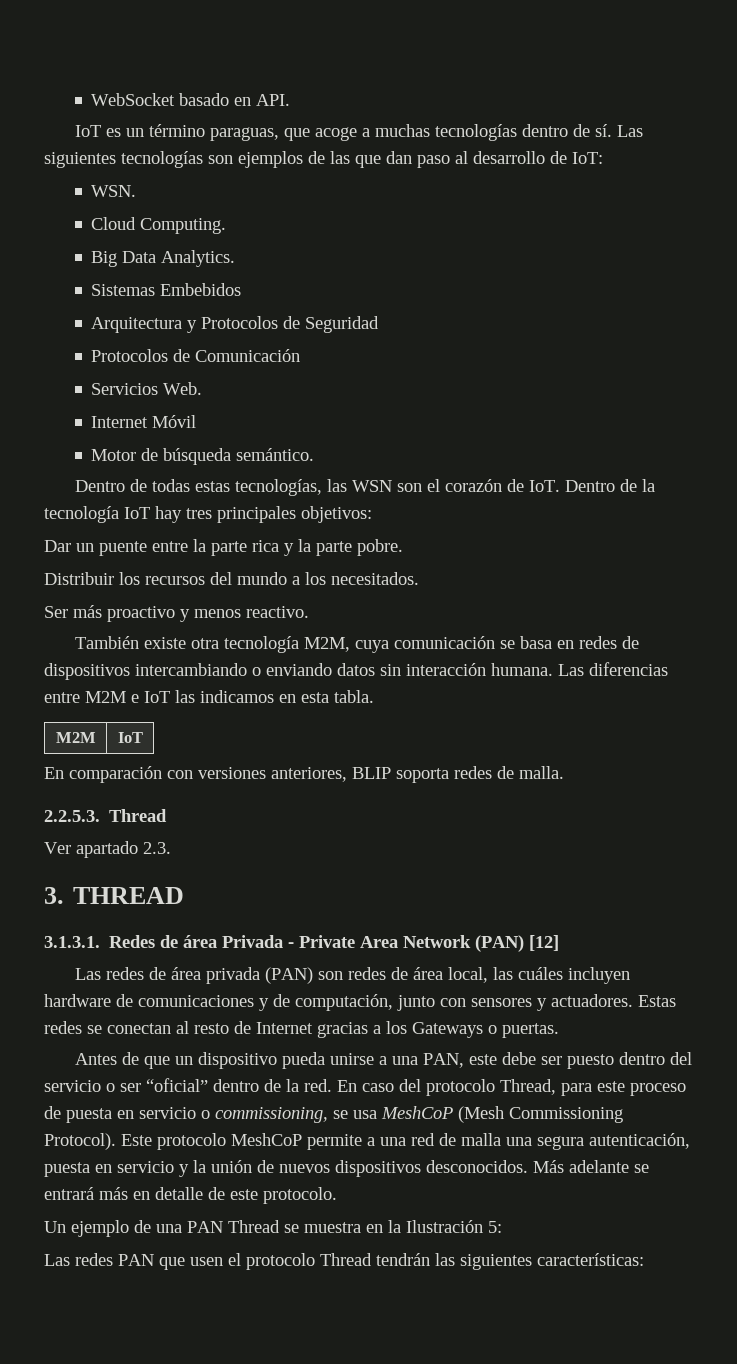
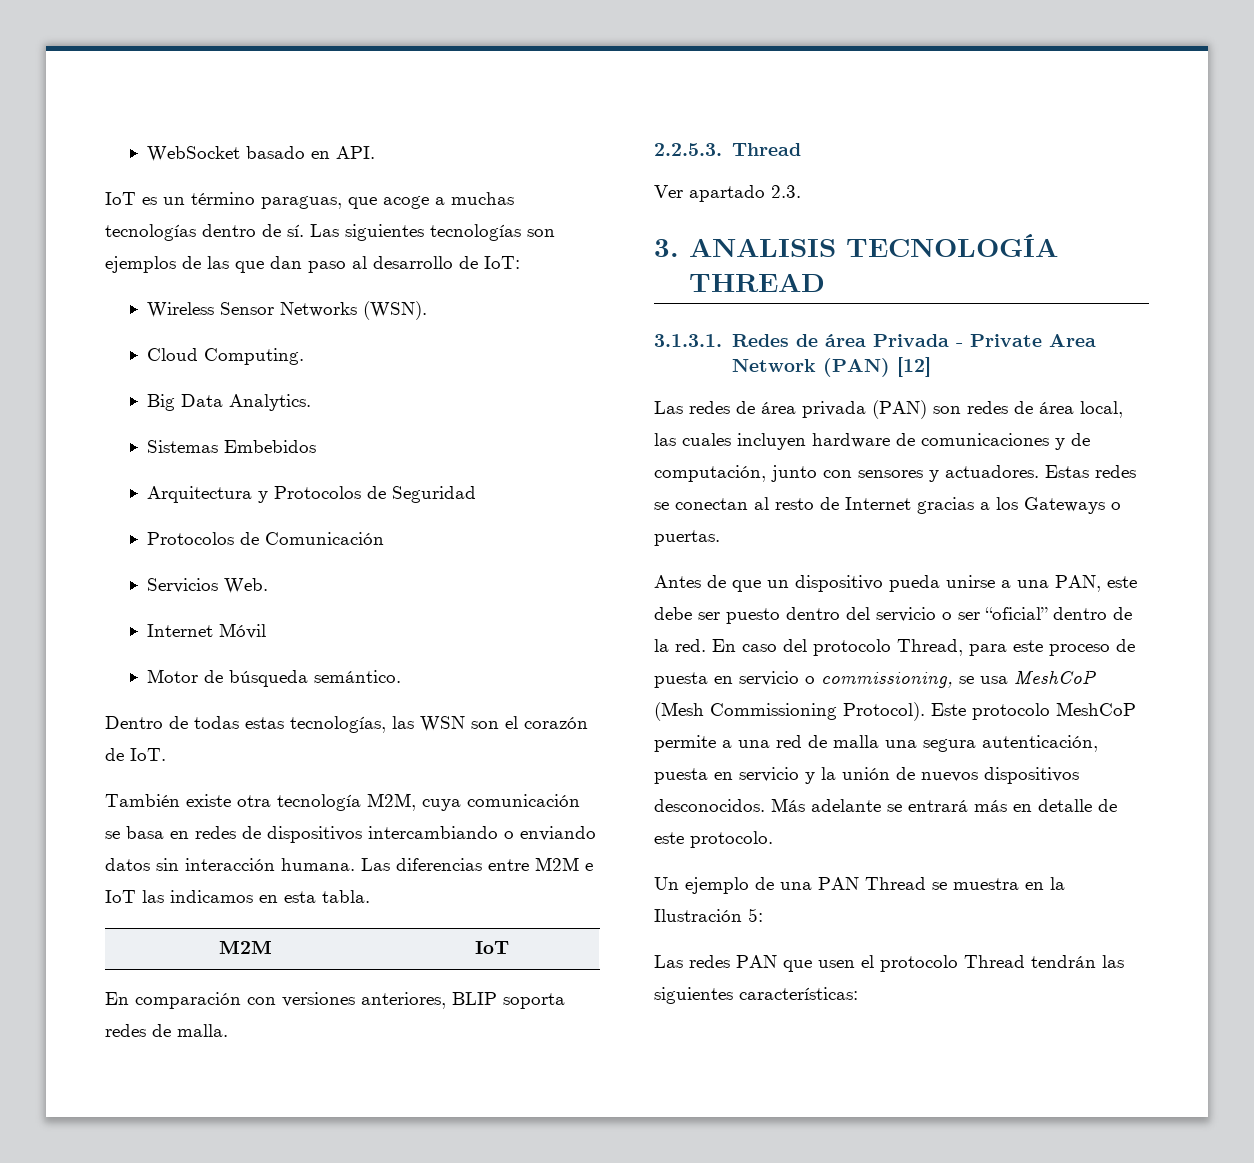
[91,185,137,197] WSN. -> [146,301,427,320] Wireless Sensor Networks (WSN).
[564,479,655,492] [44,506,372,523] [44,539,403,556] [44,572,419,585] [44,605,309,622] Dentro de la tecnología IoT hay tres principales objetivos: // Dar un puente entre la parte rica y la parte pobre. // Distribuir los recursos del mundo a los necesitados. // Ser más proactivo y menos reactivo. -> (166, 754) none
(64, 895) none -> [688,234,1058,257] ANALISIS TECNOLOGÍA
[517,967,563,980] cuáles -> [682,433,731,446] cuales

